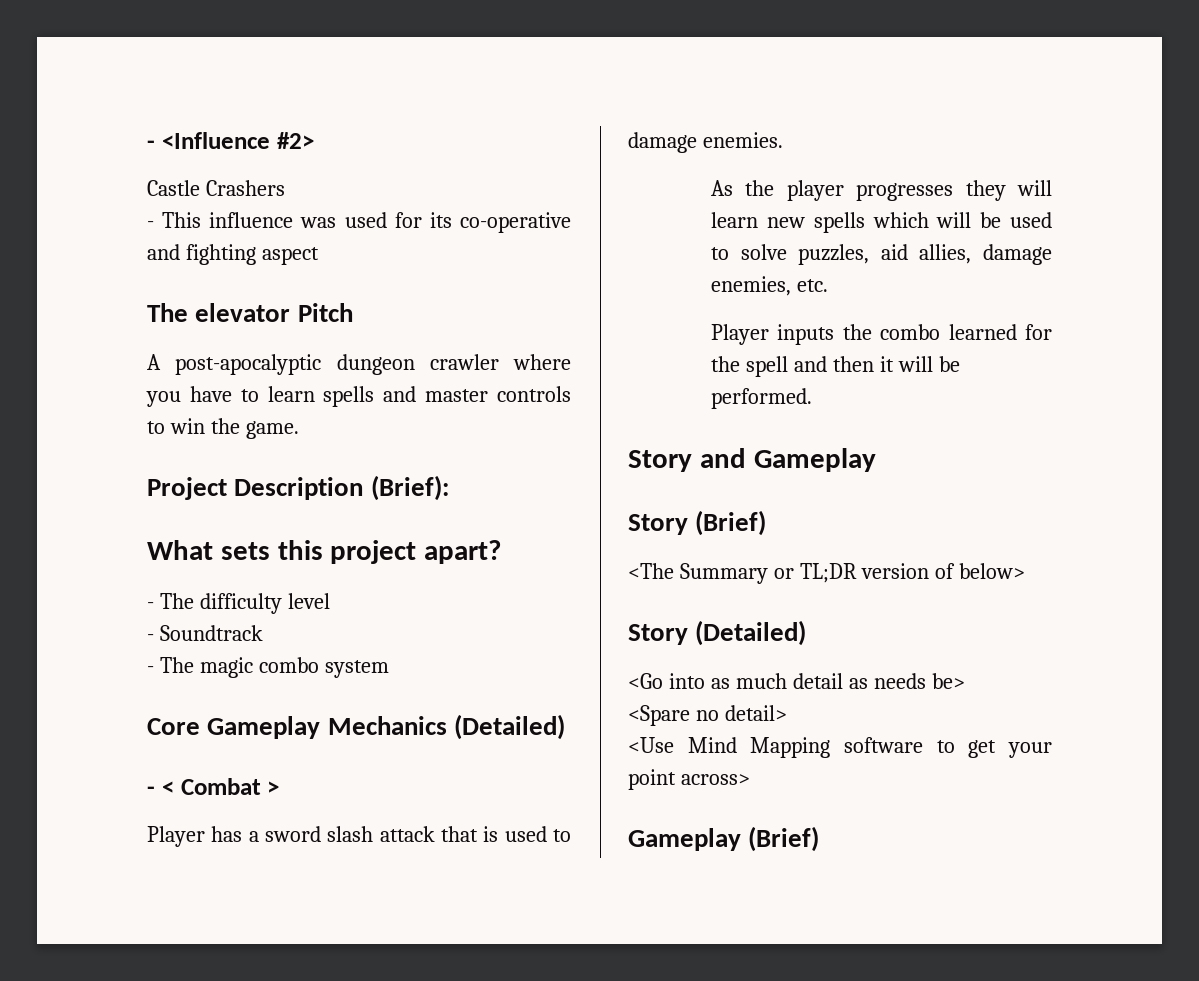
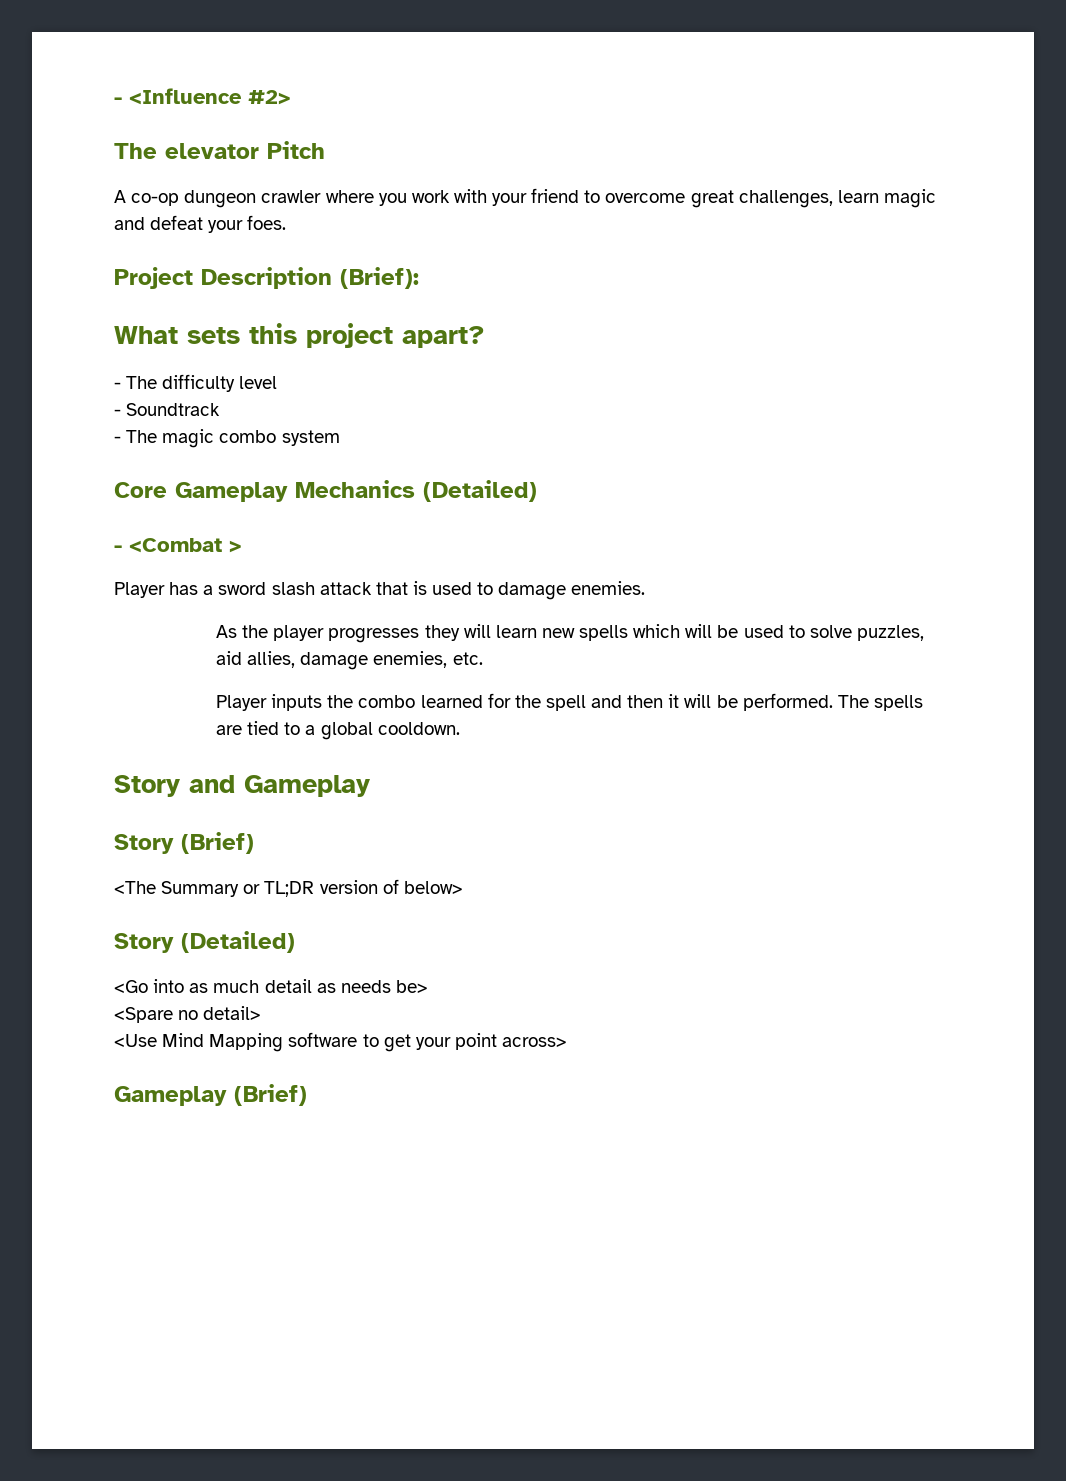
[147,180,285,196] [147,212,571,233] [147,244,319,265] // Castle Crashers // - This influence was used for its co-operative and fighting aspect -> (291, 97) none
[175,354,322,375] post-apocalyptic -> [131,193,180,206] co-op
[189,386,571,407] [147,418,299,439] have to learn spells and master controls to win the game. -> [411,188,936,208] [114,215,287,233] work with your friend to overcome great challenges, learn magic and defeat your foes.
[161,778,261,795] < Combat -> [129,538,222,553] <Combat
(813, 398) none -> [837,695,923,711] [216,721,460,740] The spells are tied to a global cooldown.

